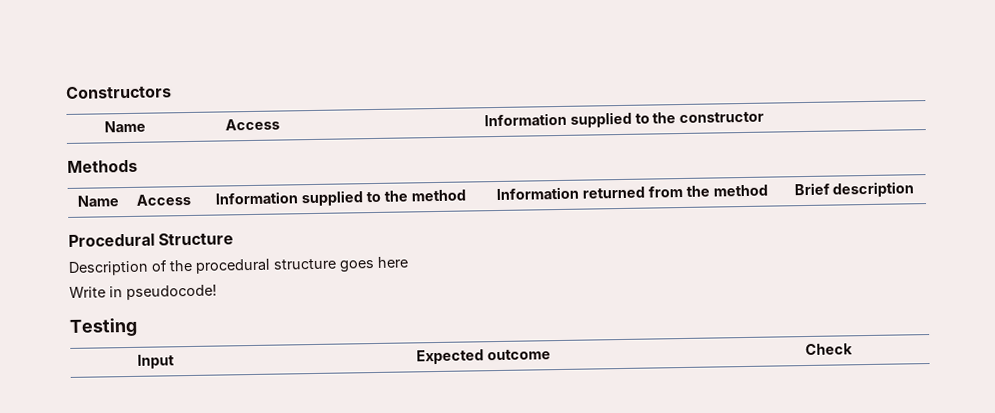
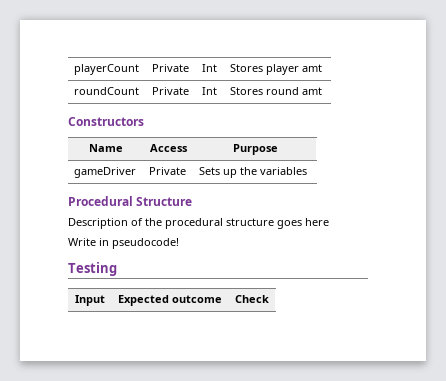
[66,85,172,99] [103,120,146,133] [224,118,280,131] [483,111,765,128] [67,159,138,173] [76,195,119,207] [136,193,191,206] [215,189,466,207] [496,184,768,201] [793,181,915,198] Constructors // Name | Access | Information supplied to the constructor // Methods // Name | Access | Information supplied to the method | Information returned from the method | Brief description -> [74,64,140,75] [152,64,190,72] [202,64,218,72] [230,64,323,75] [74,87,140,95] [152,87,190,95] [202,87,218,95] [230,87,323,95] [68,117,144,126] [89,144,123,152] [150,144,188,152] [232,144,278,155] [74,167,137,178] [149,167,187,175] [199,167,308,178] playerCount | Private | Int | Stores player amt // roundCount | Private | Int | Stores round amt // Constructors // Name | Access | Purpose // gameDriver | Private | Sets up the variables

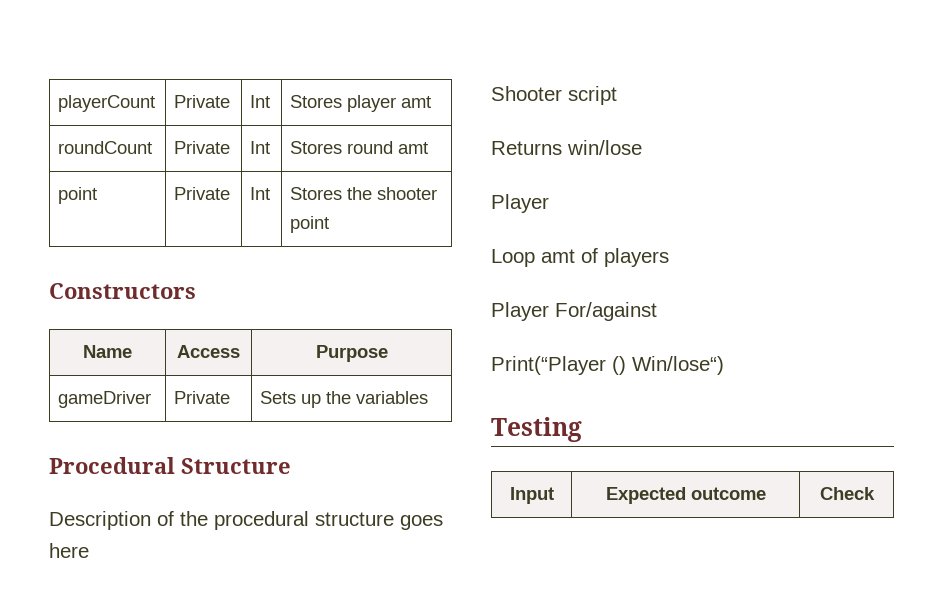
(323, 91) none -> [58,187,98,204] [174,187,231,200] [250,187,271,200] [290,187,438,200] [290,216,330,233] // point | Private | Int | Stores the shooter point
[68,238,179,249] Write in pseudocode! -> [491,86,617,105] [491,140,642,155] [491,194,549,213] [491,248,669,267] [491,302,657,321] [491,356,724,375] Shooter script // Returns win/lose // Player // Loop amt of players // Player For/against // Print(“Player () Win/lose“)

